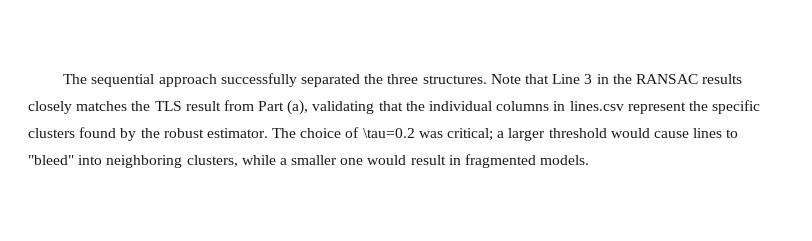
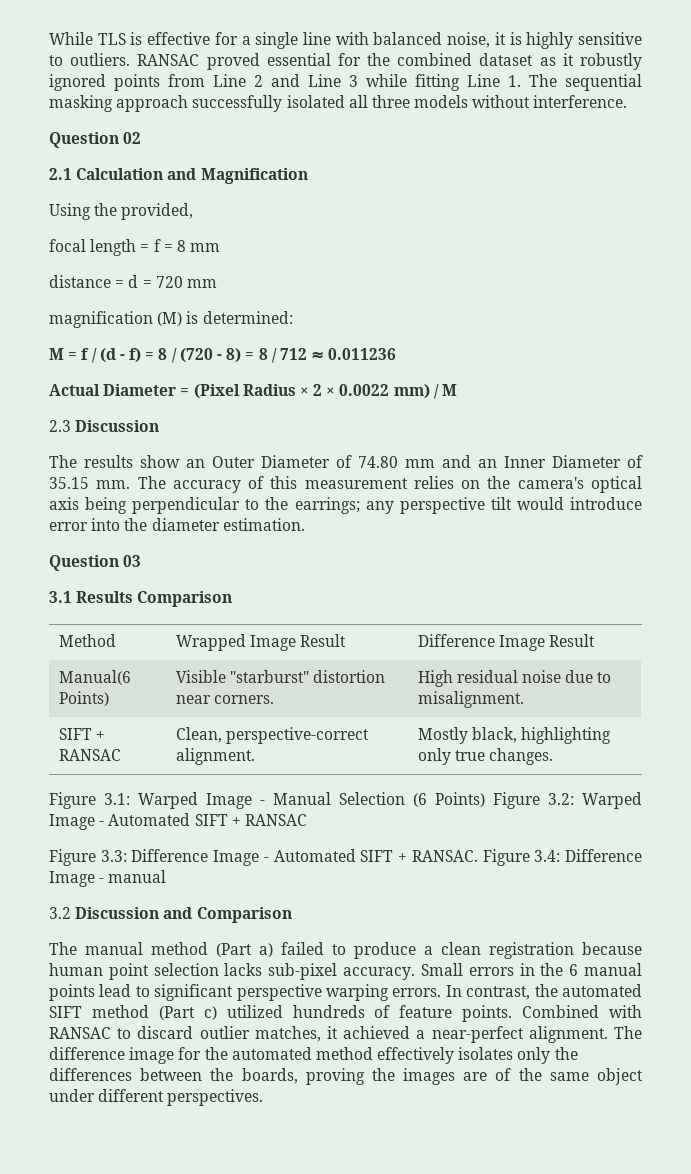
(63, 79) none -> [49,32,642,49] [49,53,642,70] [49,74,521,91] While TLS is effective for a single line with balanced noise, it is highly sensitive to outliers. RANSAC proved essential for the combined dataset as it robustly ignored points from Line 2 and Line 3 while fitting Line 1.
(155, 80) none -> [49,95,113,112] masking
[301,74,743,87] [28,100,761,115] [28,127,739,141] [28,154,590,168] separated the three structures. Note that Line 3 in the RANSAC results closely matches the TLS result from Part (a), validating that the individual columns in lines.csv represent the specific clusters found by the robust estimator. The choice of \tau=0.2 was critical; a larger threshold would cause lines to "bleed" into neighboring clusters, while a smaller one would result in fragmented models. -> [286,95,628,108] [49,132,142,148] [49,168,308,184] [49,203,194,220] [49,239,221,256] [49,275,217,288] [49,311,293,328] [49,348,397,363] [49,384,458,399] [49,420,160,432] [49,455,643,468] [49,476,642,493] [49,497,643,514] [49,518,305,531] [49,555,142,571] [49,591,233,607] [58,634,116,647] [175,634,346,651] [417,634,595,651] [58,670,131,685] [58,691,109,706] [175,670,385,683] [175,695,274,704] [417,670,612,687] [417,691,524,708] [58,728,105,740] [58,749,121,761] [175,727,369,744] [175,748,255,765] [417,727,611,744] [417,748,553,765] [49,792,642,809] [49,813,307,830] [49,849,643,866] [49,870,167,887] [49,907,292,923] [49,942,642,959] [49,963,642,980] [49,984,642,1001] [49,1005,642,1022] [49,1026,642,1043] [49,1047,578,1064] [49,1068,643,1085] [49,1089,264,1106] isolated all three models without interference. // Question 02 // 2.1 Calculation and Magnification // Using the provided, // focal length = f = 8 mm // distance = d = 720 mm // magnification (M) is determined: // M = f / (d - f) = 8 / (720 - 8) = 8 / 712 ≈ 0.011236 // Actual Diameter = (Pixel Radius × 2 × 0.0022 mm) / M // 2.3 Discussion // The results show an Outer Diameter of 74.80 mm and an Inner Diameter of 35.15 mm. The accuracy of this measurement relies on the camera's optical axis being perpendicular to the earrings; any perspective tilt would introduce error into the diameter estimation. // Question 03 // 3.1 Results Comparison // Method | Wrapped Image Result | Difference Image Result // Manual(6 Points) | Visible "starburst" distortion near corners. | High residual noise due to misalignment. // SIFT + RANSAC | Clean, perspective-correct alignment. | Mostly black, highlighting only true changes. // Figure 3.1: Warped Image - Manual Selection (6 Points) Figure 3.2: Warped Image - Automated SIFT + RANSAC // Figure 3.3: Difference Image - Automated SIFT + RANSAC. Figure 3.4: Difference Image - manual // 3.2 Discussion and Comparison // The manual method (Part a) failed to produce a clean registration because human point selection lacks sub-pixel accuracy. Small errors in the 6 manual points lead to significant perspective warping errors. In contrast, the automated SIFT method (Part c) utilized hundreds of feature points. Combined with RANSAC to discard outlier matches, it achieved a near-perfect alignment. The difference image for the automated method effectively isolates only the differences between the boards, proving the images are of the same object under different perspectives.

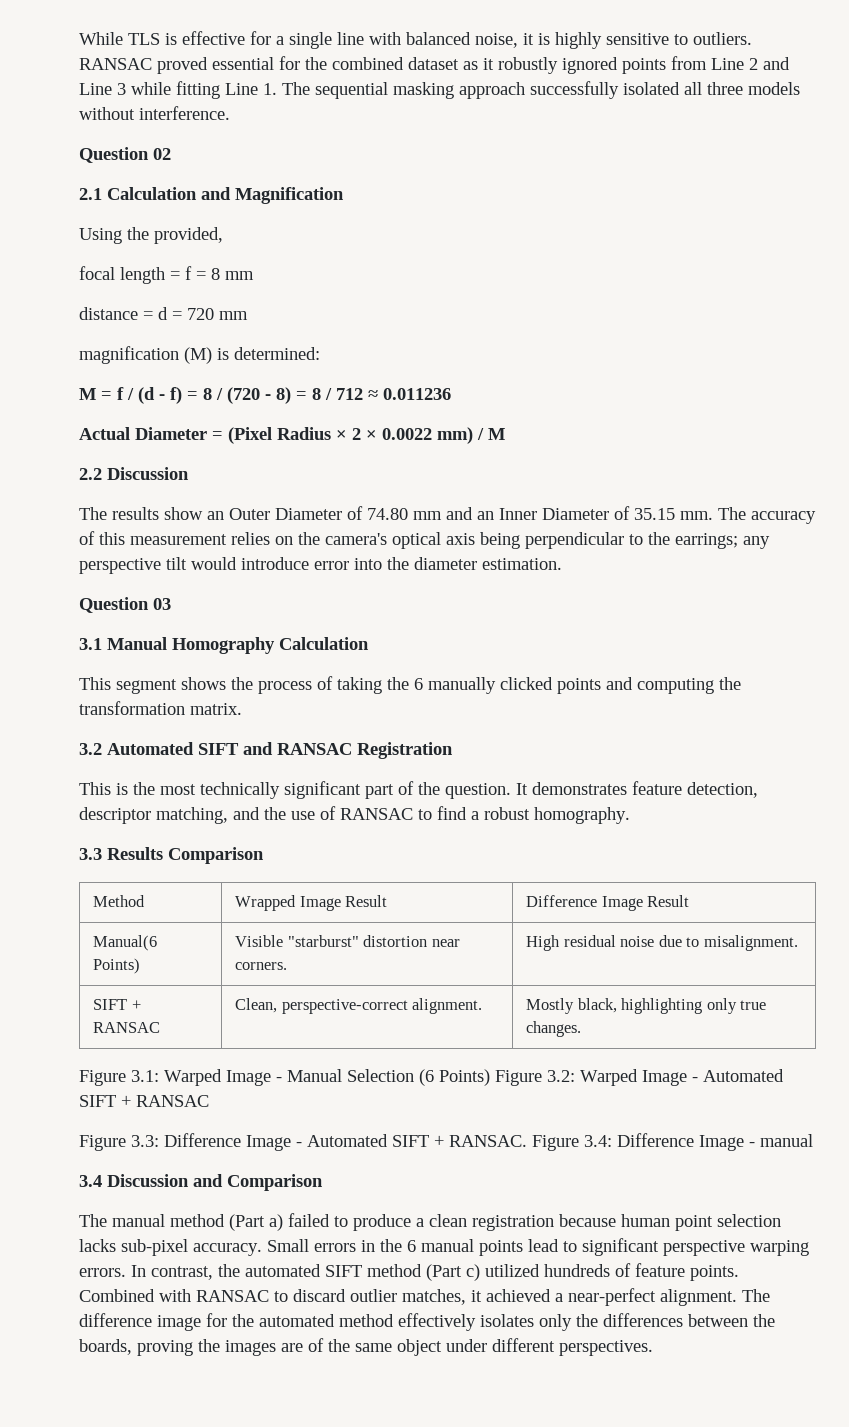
[49,420,71,432] 2.3 -> [79,468,102,480] 2.2
(72, 597) none -> [107,637,369,654] [79,676,741,694] [79,701,242,715] [79,742,453,759] [79,781,758,799] [79,806,630,824] [79,848,102,860] Manual Homography Calculation // This segment shows the process of taking the 6 manually clicked points and computing the transformation matrix. // 3.2 Automated SIFT and RANSAC Registration // This is the most technically significant part of the question. It demonstrates feature detection, descriptor matching, and the use of RANSAC to find a robust homography. // 3.3
[49,907,71,919] 3.2 -> [79,1175,102,1187] 3.4

